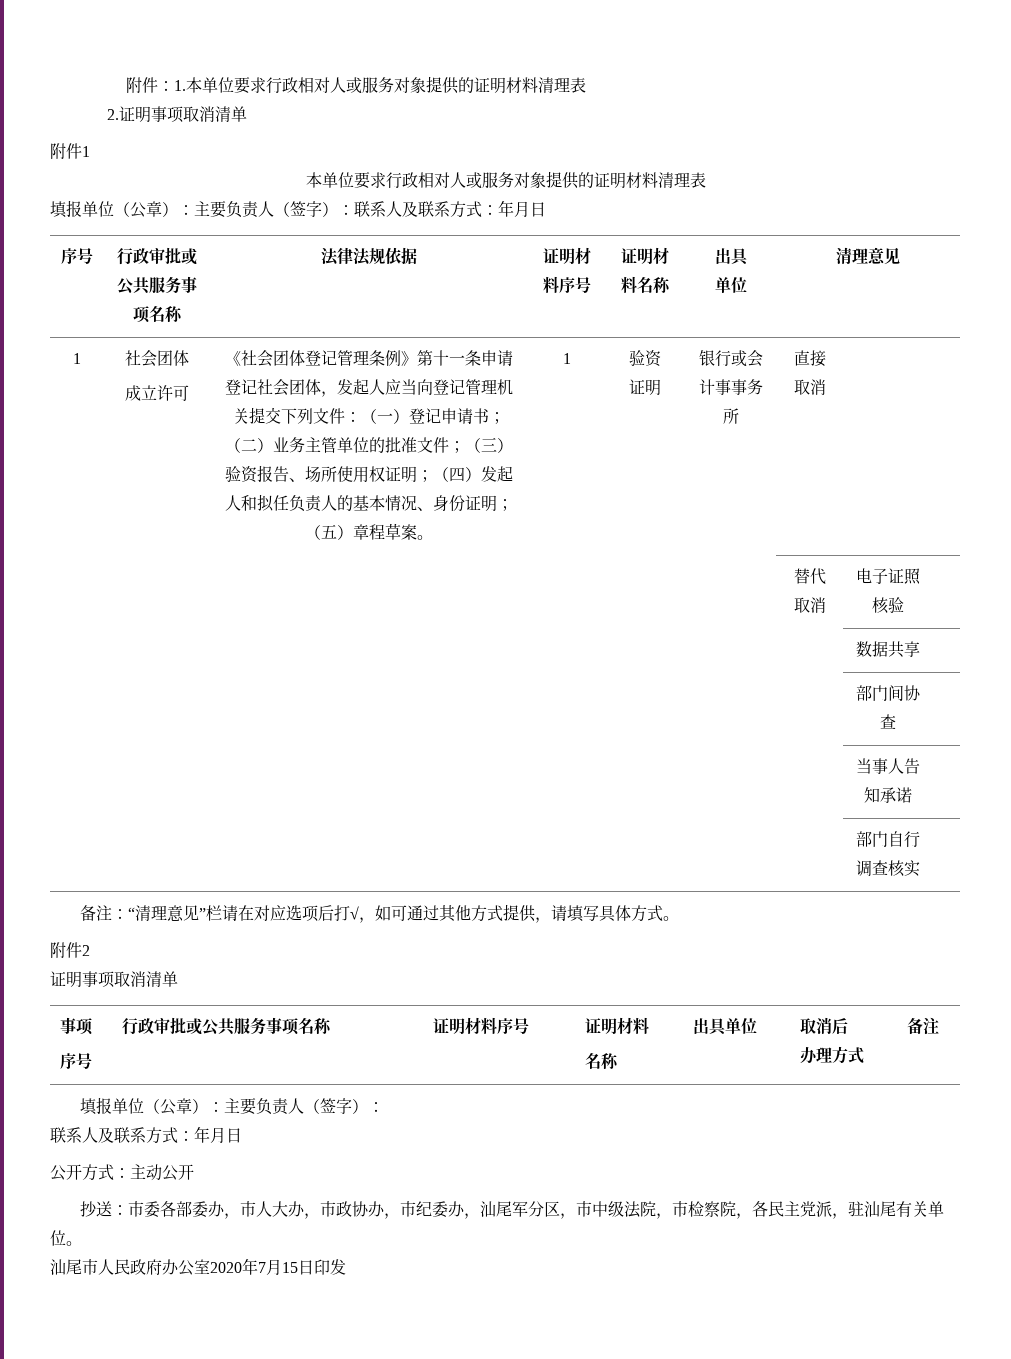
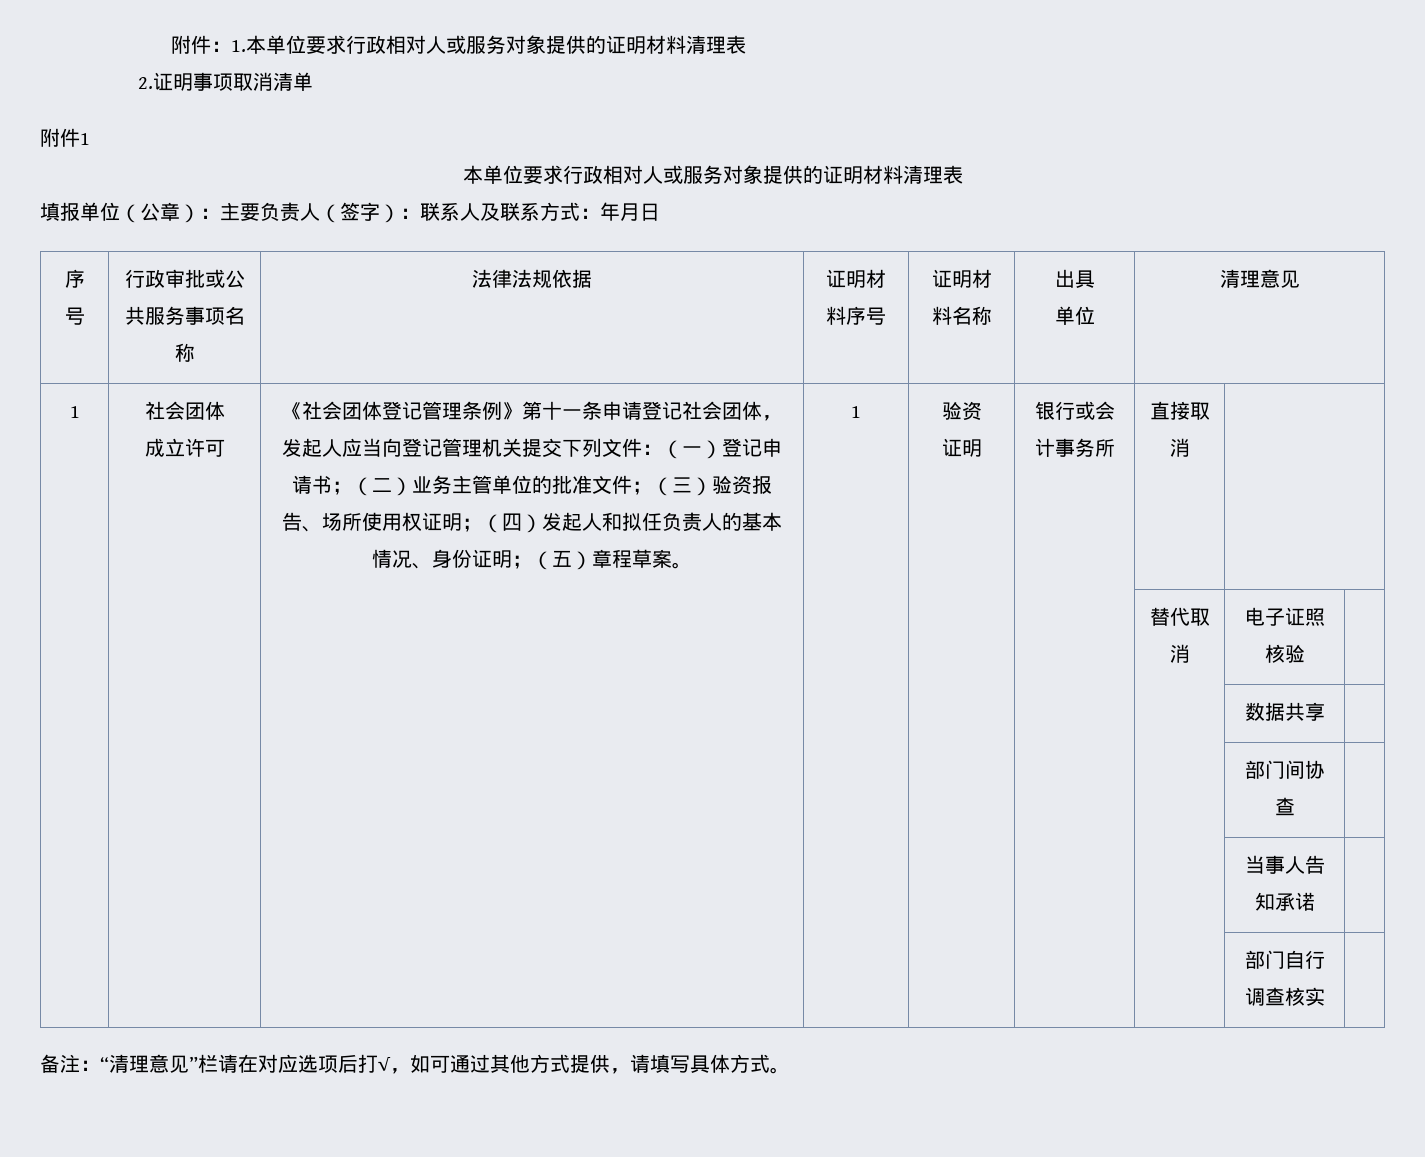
[730,379,747,395] 事 -> (1075, 447) none
[50,942,90,959] [50,971,178,988] [60,1017,94,1035] [60,1053,93,1069] [122,1017,333,1036] [433,1017,530,1034] [585,1017,650,1034] [585,1052,620,1070] [693,1018,758,1036] [800,1017,849,1035] [800,1046,865,1064] [907,1017,940,1035] [80,1097,385,1115] [50,1126,242,1144] [50,1164,194,1181] [80,1201,945,1219] [50,1230,82,1246] [50,1258,346,1276] // 附件2 // 证明事项取消清单 // 事项 // 序号 | 行政审批或公共服务事项名称 | 证明材料序号 | 证明材料 // 名称 | 出具单位 | 取消后 // 办理方式 | 备注 // 填报单位（公章）：主要负责人（签字）： // 联系人及联系方式：年月日 // 公开方式：主动公开 // 抄送：市委各部委办，市人大办，市政协办，市纪委办，汕尾军分区，市中级法院，市检察院，各民主党派，驻汕尾有关单位。 // 汕尾市人民政府办公室2020年7月15日印发 -> (790, 1070) none

